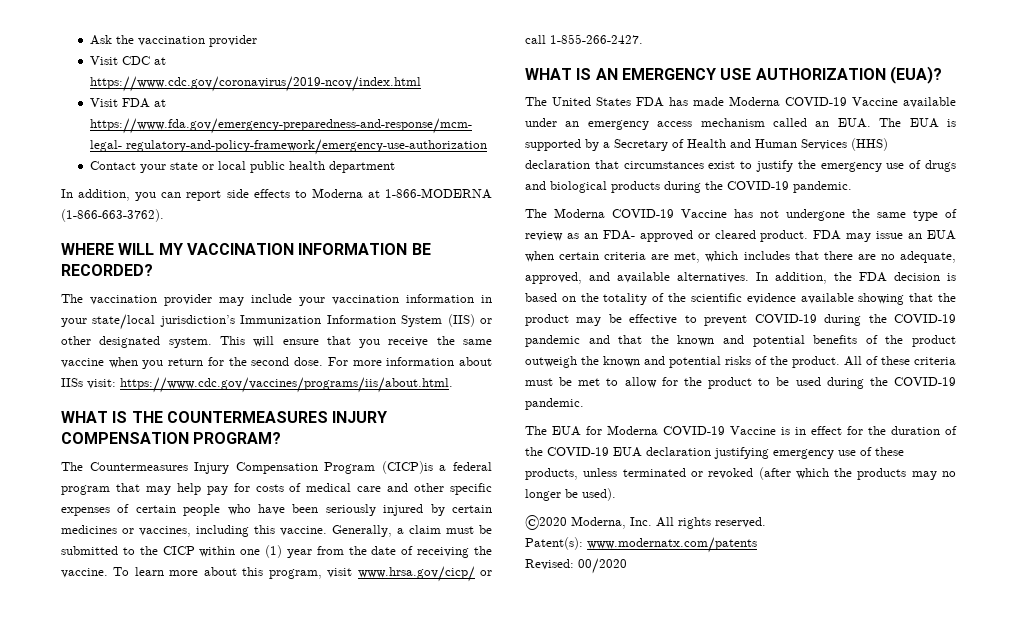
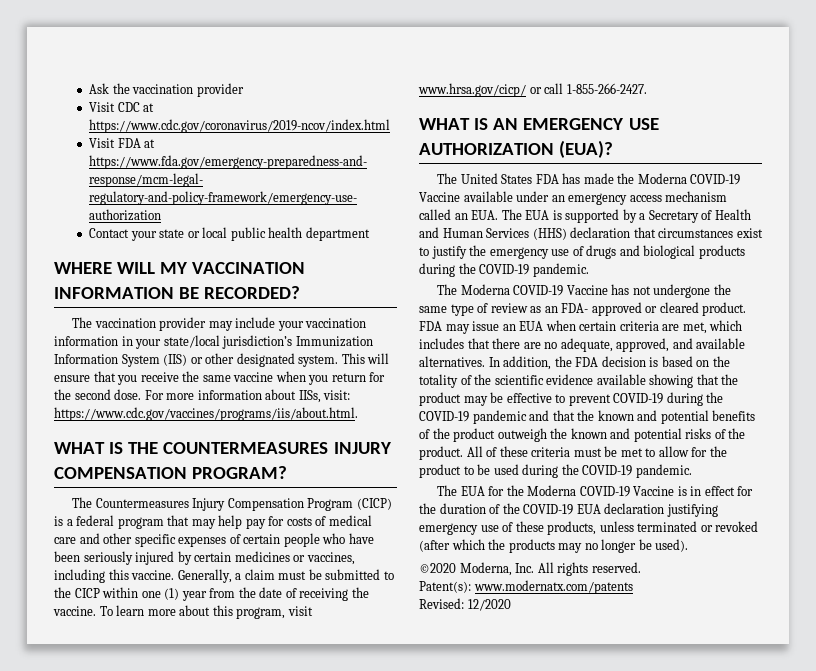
[61,188,492,201] [61,209,164,222] // In addition, you can report side effects to Moderna at 1-866-MODERNA (1-866-663-3762). -> (370, 234) none
[61,378,83,387] IISs -> [298,390,321,403] IISs,
[381,461,433,474] (CICP)is -> [356,498,392,510] [54,516,63,526] (CICP) is
(724, 101) none -> [617,173,635,184] the
(602, 430) none -> [506,485,524,496] the
[578,558,627,574] 00/2020 -> [467,599,511,611] 12/2020

